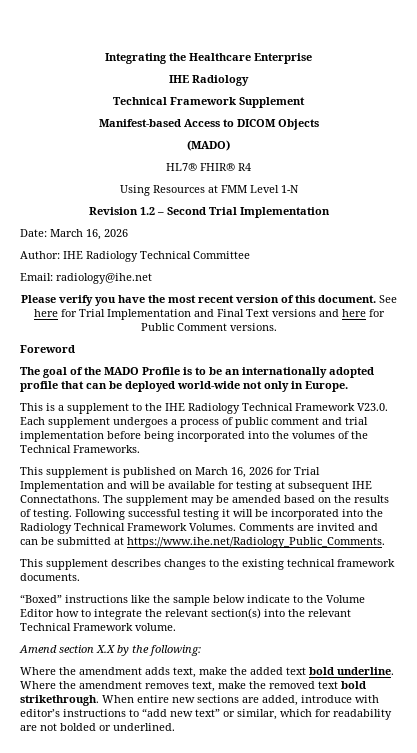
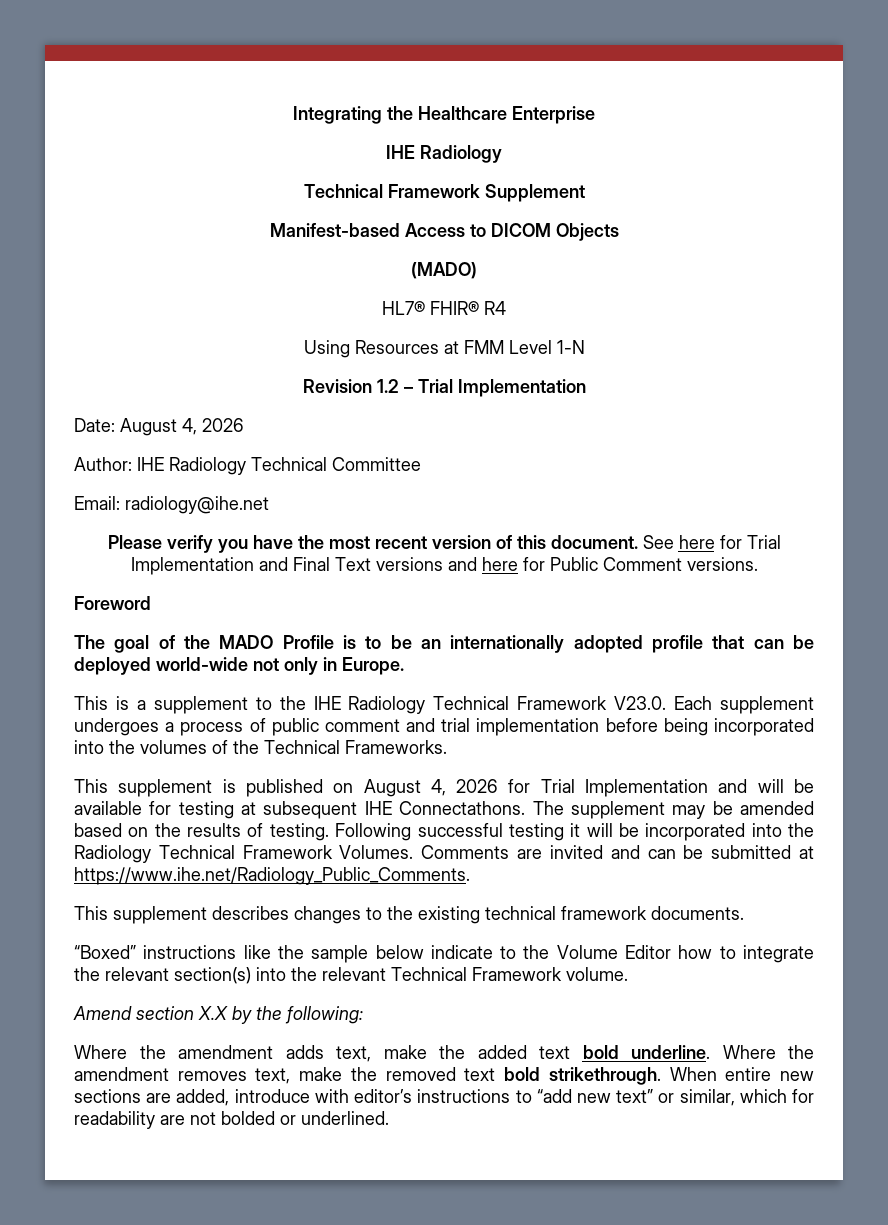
[166,207,206,215] Second -> (413, 390) none
[50,229,101,240] March 16, -> [120,418,197,436] August 4,
[195,467,246,478] March 16, -> [363,779,446,797] August 4,

